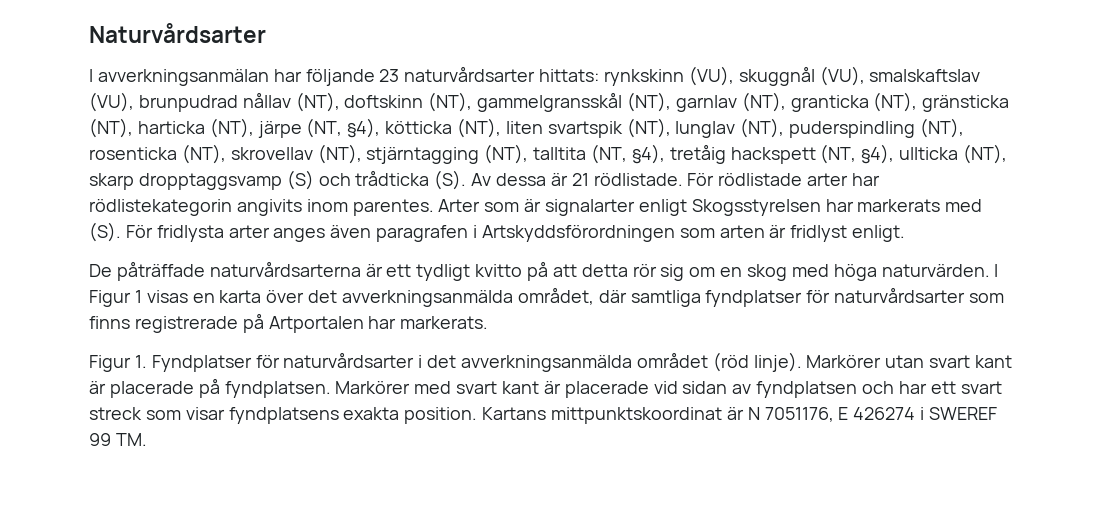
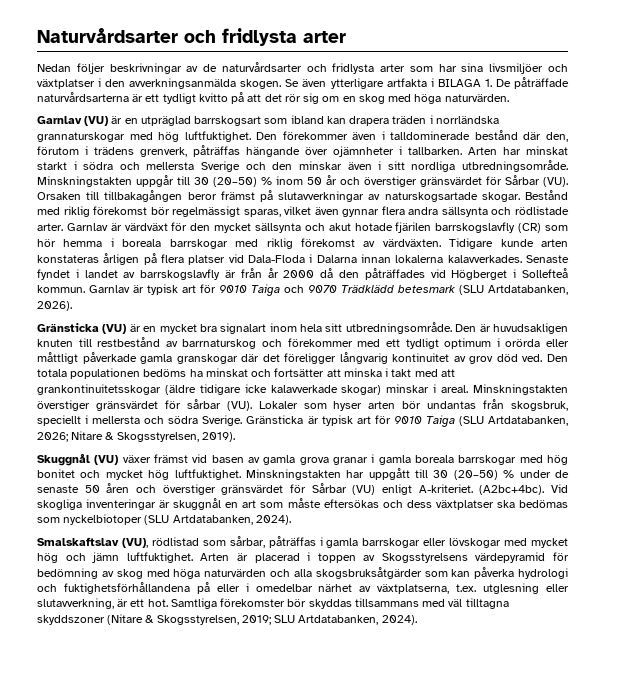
[89,66,981,86] [89,92,1010,112] [89,118,965,138] [89,144,1008,164] [89,170,881,190] [89,199,983,216] [89,222,906,242] // I avverkningsanmälan har följande 23 naturvårdsarter hittats: rynkskinn (VU), skuggnål (VU), smalskaftslav (VU), brunpudrad nållav (NT), doftskinn (NT), gammelgransskål (NT), garnlav (NT), granticka (NT), gränsticka (NT), harticka (NT), järpe (NT, §4), kötticka (NT), liten svartspik (NT), lunglav (NT), puderspindling (NT), rosenticka (NT), skrovellav (NT), stjärntagging (NT), talltita (NT, §4), tretåig hackspett (NT, §4), ullticka (NT), skarp dropptaggsvamp (S) och trådticka (S). Av dessa är 21 rödlistade. För rödlistade arter har rödlistekategorin angivits inom parentes. Arter som är signalarter enligt Skogsstyrelsen har markerats med (S). För fridlysta arter anges även paragrafen i Artskyddsförordningen som arten är fridlyst enligt. // -> [184,28,346,46] [37,62,568,74] [37,78,492,89] och fridlysta arter // Nedan följer beskrivningar av de naturvårdsarter och fridlysta arter som har sina livsmiljöer och växtplatser i den avverkningsanmälda skogen. Se även ytterligare artfakta i BILAGA 1.
[581,264,628,277] detta -> [264,94,282,102] det
[994,264,999,277] [89,287,1005,307] [89,313,489,333] [89,352,1013,372] [89,378,1002,398] [89,407,998,424] [89,433,147,446] I Figur 1 visas en karta över det avverkningsanmälda området, där samtliga fyndplatser för naturvårdsarter som finns registrerade på Artportalen har markerats. // Figur 1. Fyndplatser för naturvårdsarter i det avverkningsanmälda området (röd linje). Markörer utan svart kant är placerade på fyndplatsen. Markörer med svart kant är placerade vid sidan av fyndplatsen och har ett svart streck som visar fyndplatsens exakta position. Kartans mittpunktskoordinat är N 7051176, E 426274 i SWEREF 99 TM. -> [37,115,499,126] [37,130,569,142] [37,145,568,157] [37,160,569,172] [37,175,568,187] [37,190,568,202] [37,206,570,217] [37,222,568,233] [37,238,569,249] [37,253,569,265] [37,268,569,280] [37,284,568,296] [37,301,72,311] [37,322,568,334] [37,337,570,349] [37,352,569,364] [37,368,455,379] [37,384,569,395] [37,399,569,411] [37,415,568,427] [37,431,235,442] [37,453,568,466] [37,468,569,480] [37,483,569,495] [37,498,568,510] [37,514,291,525] [37,536,569,548] [37,552,569,563] [37,567,568,579] [37,582,569,594] [37,598,509,609] [37,614,417,625] // Garnlav (VU) är en utpräglad barrskogsart som ibland kan drapera träden i norrländska grannaturskogar med hög luftfuktighet. Den förekommer även i talldominerade bestånd där den, förutom i trädens grenverk, påträffas hängande över ojämnheter i tallbarken. Arten har minskat starkt i södra och mellersta Sverige och den minskar även i sitt nordliga utbredningsområde. Minskningstakten uppgår till 30 (20–50) % inom 50 år och överstiger gränsvärdet för Sårbar (VU). Orsaken till tillbakagången beror främst på slutavverkningar av naturskogsartade skogar. Bestånd med riklig förekomst bör regelmässigt sparas, vilket även gynnar flera andra sällsynta och rödlistade arter. Garnlav är värdväxt för den mycket sällsynta och akut hotade fjärilen barrskogslavfly (CR) som hör hemma i boreala barrskogar med riklig förekomst av värdväxten. Tidigare kunde arten konstateras årligen på flera platser vid Dala-Floda i Dalarna innan lokalerna kalavverkades. Senaste fyndet i landet av barrskogslavfly är från år 2000 då den påträffades vid Högberget i Sollefteå kommun. Garnlav är typisk art för 9010 Taiga och 9070 Trädklädd betesmark (SLU Artdatabanken, 2026). // Gränsticka (VU) är en mycket bra signalart inom hela sitt utbredningsområde. Den är huvudsakligen knuten till restbestånd av barrnaturskog och förekommer med ett tydligt optimum i orörda eller måttligt påverkade gamla granskogar där det föreligger långvarig kontinuitet av grov död ved. Den totala populationen bedöms ha minskat och fortsätter att minska i takt med att grankontinuitetsskogar (äldre tidigare icke kalavverkade skogar) minskar i areal. Minskningstakten överstiger gränsvärdet för sårbar (VU). Lokaler som hyser arten bör undantas från skogsbruk, speciellt i mellersta och södra Sverige. Gränsticka är typisk art för 9010 Taiga (SLU Artdatabanken, 2026; Nitare & Skogsstyrelsen, 2019). // Skuggnål (VU) växer främst vid basen av gamla grova granar i gamla boreala barrskogar med hög bonitet och mycket hög luftfuktighet. Minskningstakten har uppgått till 30 (20–50) % under de senaste 50 åren och överstiger gränsvärdet för Sårbar (VU) enligt A-kriteriet. (A2bc+4bc). Vid skogliga inventeringar är skuggnål en art som måste eftersökas och dess växtplatser ska bedömas som nyckelbiotoper (SLU Artdatabanken, 2024). // Smalskaftslav (VU), rödlistad som sårbar, påträffas i gamla barrskogar eller lövskogar med mycket hög och jämn luftfuktighet. Arten är placerad i toppen av Skogsstyrelsens värdepyramid för bedömning av skog med höga naturvärden och alla skogsbruksåtgärder som kan påverka hydrologi och fuktighetsförhållandena på eller i omedelbar närhet av växtplatserna, t.ex. utglesning eller slutavverkning, är ett hot. Samtliga förekomster bör skyddas tillsammans med väl tilltagna skyddszoner (Nitare & Skogsstyrelsen, 2019; SLU Artdatabanken, 2024).

